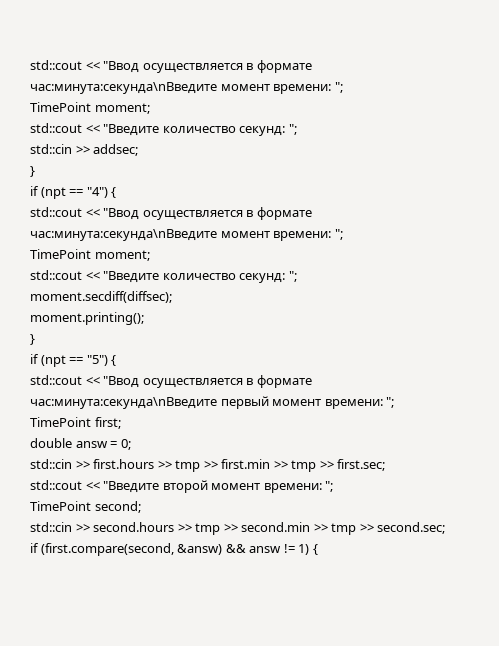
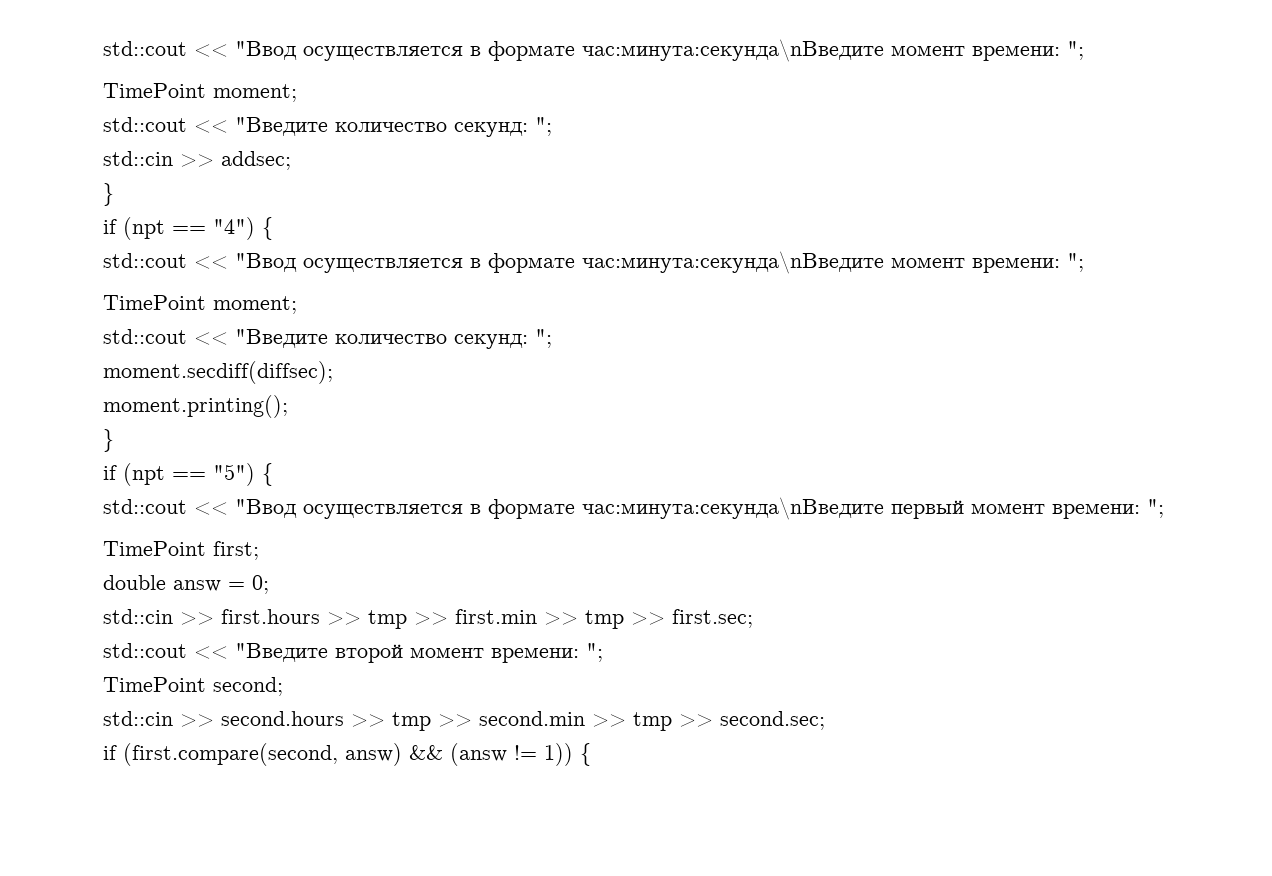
[177,544,310,555] &answ) && answ != 1) -> [345,743,573,766] answ) && (answ != 1))

